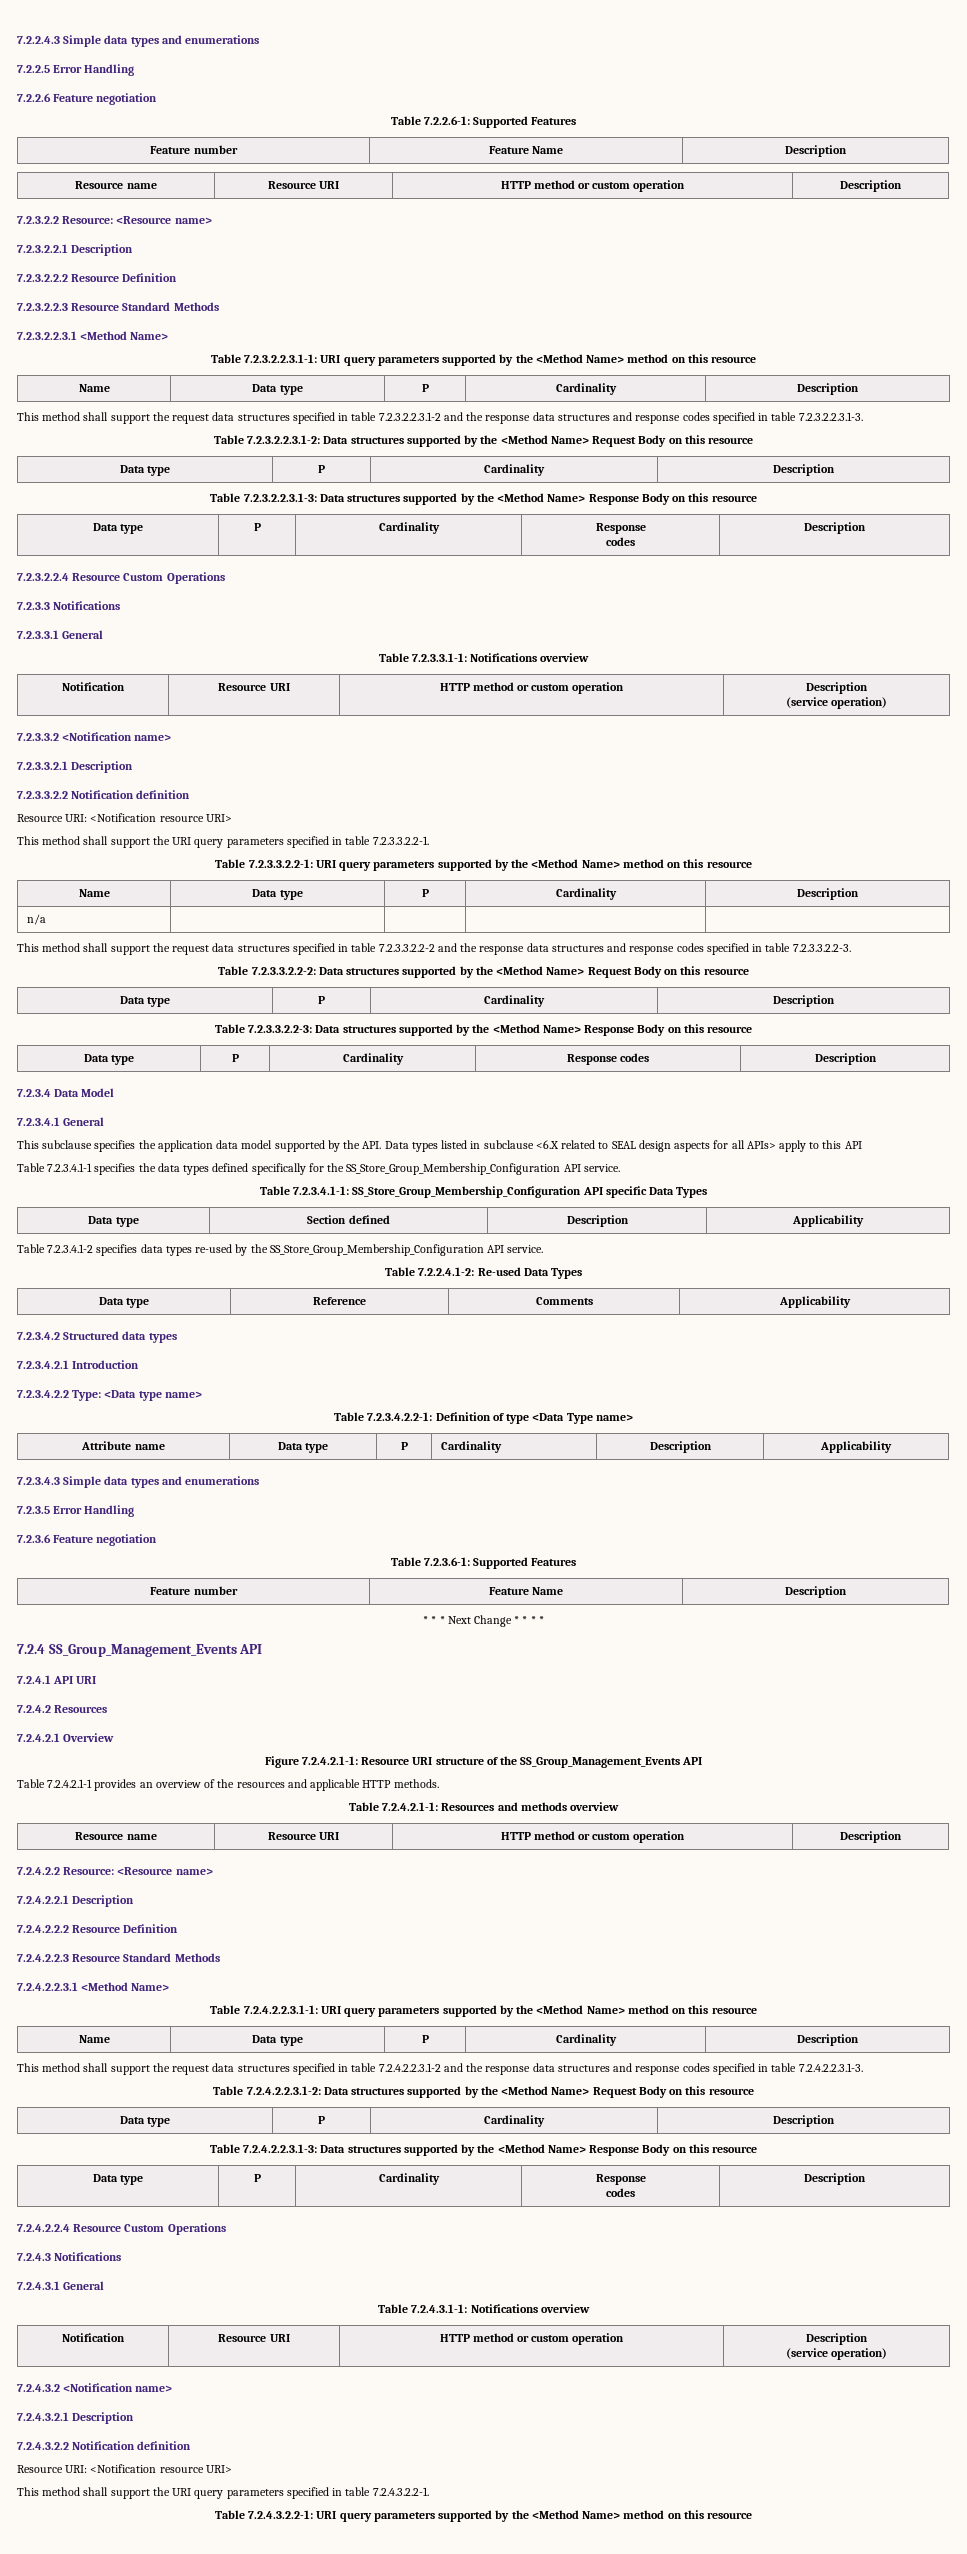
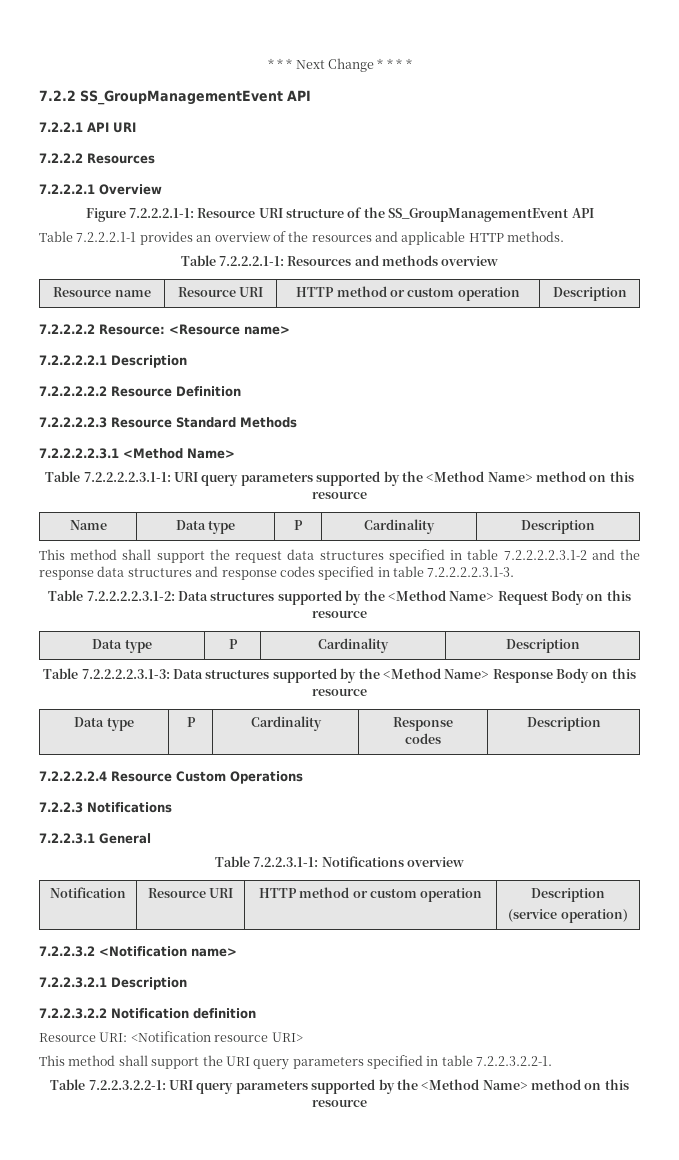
[17,35,260,47] [17,64,135,76] [17,93,158,105] [390,116,577,128] [150,145,238,154] [488,146,564,154] [785,145,847,157] 7.2.2.4.3 Simple data types and enumerations // 7.2.2.5 Error Handling // 7.2.2.6 Feature negotiation // Table 7.2.2.6-1: Supported Features // Feature number | Feature Name | Description -> [267,58,412,72] [39,90,311,105] [39,122,136,133] [39,153,155,164] [39,184,162,195] [85,207,594,222] [39,231,565,245] [180,255,499,266] * * * Next Change * * * * // 7.2.2 SS_GroupManagementEvent API // 7.2.2.1 API URI // 7.2.2.2 Resources // 7.2.2.2.1 Overview // Figure 7.2.2.2.1-1: Resource URI structure of the SS_GroupManagementEvent API // Table 7.2.2.2.1-1 provides an overview of the resources and applicable HTTP methods. // Table 7.2.2.2.1-1: Resources and methods overview
[17,216,212,224] [17,244,134,256] [17,273,178,282] [17,302,219,311] [17,331,169,340] [210,354,318,363] 7.2.3.2.2 Resource: <Resource name> // 7.2.3.2.2.1 Description // 7.2.3.2.2.2 Resource Definition // 7.2.3.2.2.3 Resource Standard Methods // 7.2.3.2.2.3.1 <Method Name> // Table 7.2.3.2.2.3.1-1: -> [39,324,290,335] [39,355,187,368] [39,386,241,397] [39,417,297,428] [39,448,235,459] [45,471,171,482] 7.2.2.2.2 Resource: <Resource name> // 7.2.2.2.2.1 Description // 7.2.2.2.2.2 Resource Definition // 7.2.2.2.2.3 Resource Standard Methods // 7.2.2.2.2.3.1 <Method Name> // Table 7.2.2.2.2.3.1-1:
[378,412,441,421] 7.2.3.2.2.3.1-2 -> [503,550,587,560] 7.2.2.2.2.3.1-2
[798,412,863,421] [213,435,321,444] 7.2.3.2.2.3.1-3. // Table 7.2.3.2.2.3.1-2: -> [427,567,515,577] [48,590,175,601] 7.2.2.2.2.3.1-3. // Table 7.2.2.2.2.3.1-2:
[243,493,317,502] 7.2.3.2.2.3.1-3: -> [81,669,170,679] 7.2.2.2.2.3.1-3:
[17,572,225,584] [17,601,121,610] [17,630,104,639] [378,653,467,662] 7.2.3.2.2.4 Resource Custom Operations // 7.2.3.3 Notifications // 7.2.3.3.1 General // Table 7.2.3.3.1-1: -> [39,771,303,784] [39,802,172,813] [39,833,151,844] [214,856,319,867] 7.2.2.2.2.4 Resource Custom Operations // 7.2.2.3 Notifications // 7.2.2.3.1 General // Table 7.2.2.3.1-1:
[17,732,172,741] [17,761,134,773] [17,791,68,799] 7.2.3.3.2 <Notification name> // 7.2.3.3.2.1 Description // 7.2.3.3.2.2 -> [39,946,237,957] [39,977,187,990] [39,1008,107,1019] 7.2.2.3.2 <Notification name> // 7.2.2.3.2.1 Description // 7.2.2.3.2.2
[372,836,429,845] [215,859,313,868] 7.2.3.3.2.2-1. // Table 7.2.3.3.2.2-1: -> [476,1056,553,1066] [50,1079,166,1090] 7.2.2.3.2.2-1. // Table 7.2.2.3.2.2-1:
[78,889,110,897] [252,889,303,900] [421,889,429,897] [555,888,617,900] [797,888,859,900] [26,914,46,925] [17,943,851,955] [218,966,749,978] [119,996,171,1007] [318,996,325,1004] [484,995,545,1007] [772,995,835,1007] [214,1024,753,1036] [83,1054,135,1065] [231,1054,239,1062] [342,1053,404,1065] [566,1053,650,1065] [814,1053,877,1065] [17,1088,115,1097] [17,1117,105,1126] [17,1140,862,1152] [17,1163,620,1175] [259,1186,708,1198] [88,1216,139,1227] [307,1215,390,1224] [566,1215,629,1227] [792,1215,864,1227] [17,1244,544,1256] [385,1267,582,1279] [98,1297,150,1308] [313,1297,366,1305] [535,1297,593,1305] [778,1296,851,1308] [17,1331,177,1343] [17,1360,140,1369] [17,1390,202,1401] [334,1412,633,1424] [81,1441,165,1450] [277,1442,329,1453] [400,1442,408,1450] [440,1441,502,1453] [649,1441,712,1453] [820,1441,892,1453] [17,1476,260,1488] [17,1505,135,1517] [17,1534,158,1546] [390,1557,577,1569] [150,1586,238,1595] [488,1587,564,1595] [785,1586,847,1598] [423,1615,544,1627] [17,1644,263,1657] [17,1675,97,1684] [17,1705,108,1713] [17,1733,115,1742] [264,1756,703,1768] [17,1779,439,1791] [348,1802,620,1811] [75,1832,157,1840] [267,1832,340,1840] [500,1831,686,1843] [840,1831,902,1843] [17,1867,213,1875] [17,1895,135,1907] [17,1924,179,1933] [17,1953,220,1962] [17,1982,170,1991] [210,2005,757,2017] [78,2035,110,2043] [252,2035,303,2046] [421,2035,429,2043] [555,2034,617,2046] [797,2034,859,2046] [17,2063,863,2075] [213,2086,754,2098] [119,2116,171,2127] [318,2116,325,2124] [484,2115,545,2127] [772,2115,835,2127] [209,2144,758,2156] [92,2174,144,2185] [253,2174,261,2182] [378,2173,440,2185] [595,2174,646,2185] [606,2188,635,2197] [804,2173,866,2185] [17,2223,226,2235] [17,2252,122,2261] [17,2281,105,2290] [378,2304,590,2313] [62,2333,125,2342] [218,2334,290,2342] [439,2333,625,2345] [806,2333,868,2345] [785,2348,888,2360] [17,2383,173,2392] [17,2412,135,2424] [17,2441,192,2450] [17,2464,232,2473] [17,2487,429,2499] [214,2510,753,2522] // Name | Data type | P | Cardinality | Description // n/a | | | | // This method shall support the request data structures specified in table 7.2.3.3.2.2-2 and the response data structures and response codes specified in table 7.2.3.3.2.2-3. // Table 7.2.3.3.2.2-2: Data structures supported by the <Method Name> Request Body on this resource // Data type | P | Cardinality | Description // Table 7.2.3.3.2.2-3: Data structures supported by the <Method Name> Response Body on this resource // Data type | P | Cardinality | Response codes | Description // 7.2.3.4 Data Model // 7.2.3.4.1 General // This subclause specifies the application data model supported by the API. Data types listed in subclause <6.X related to SEAL design aspects for all APIs> apply to this API // Table 7.2.3.4.1-1 specifies the data types defined specifically for the SS_Store_Group_Membership_Configuration API service. // Table 7.2.3.4.1-1: SS_Store_Group_Membership_Configuration API specific Data Types // Data type | Section defined | Description | Applicability // Table 7.2.3.4.1-2 specifies data types re-used by the SS_Store_Group_Membership_Configuration API service. // Table 7.2.2.4.1-2: Re-used Data Types // Data type | Reference | Comments | Applicability // 7.2.3.4.2 Structured data types // 7.2.3.4.2.1 Introduction // 7.2.3.4.2.2 Type: <Data type name> // Table 7.2.3.4.2.2-1: Definition of type <Data Type name> // Attribute name | Data type | P | Cardinality | Description | Applicability // 7.2.3.4.3 Simple data types and enumerations // 7.2.3.5 Error Handling // 7.2.3.6 Feature negotiation // Table 7.2.3.6-1: Supported Features // Feature number | Feature Name | Description // * * * Next Change * * * * // 7.2.4 SS_Group_Management_Events API // 7.2.4.1 API URI // 7.2.4.2 Resources // 7.2.4.2.1 Overview // Figure 7.2.4.2.1-1: Resource URI structure of the SS_Group_Management_Events API // Table 7.2.4.2.1-1 provides an overview of the resources and applicable HTTP methods. // Table 7.2.4.2.1-1: Resources and methods overview // Resource name | Resource URI | HTTP method or custom operation | Description // 7.2.4.2.2 Resource: <Resource name> // 7.2.4.2.2.1 Description // 7.2.4.2.2.2 Resource Definition // 7.2.4.2.2.3 Resource Standard Methods // 7.2.4.2.2.3.1 <Method Name> // Table 7.2.4.2.2.3.1-1: URI query parameters supported by the <Method Name> method on this resource // Name | Data type | P | Cardinality | Description // This method shall support the request data structures specified in table 7.2.4.2.2.3.1-2 and the response data structures and response codes specified in table 7.2.4.2.2.3.1-3. // Table 7.2.4.2.2.3.1-2: Data structures supported by the <Method Name> Request Body on this resource // Data type | P | Cardinality | Description // Table 7.2.4.2.2.3.1-3: Data structures supported by the <Method Name> Response Body on this resource // Data type | P | Cardinality | Response // codes | Description // 7.2.4.2.2.4 Resource Custom Operations // 7.2.4.3 Notifications // 7.2.4.3.1 General // Table 7.2.4.3.1-1: Notifications overview // Notification | Resource URI | HTTP method or custom operation | Description // (service operation) // 7.2.4.3.2 <Notification name> // 7.2.4.3.2.1 Description // 7.2.4.3.2.2 Notification definition // Resource URI: <Notification resource URI> // This method shall support the URI query parameters specified in table 7.2.4.3.2.2-1. // Table 7.2.4.3.2.2-1: URI query parameters supported by the <Method Name> method on this resource -> (367, 1103) none

